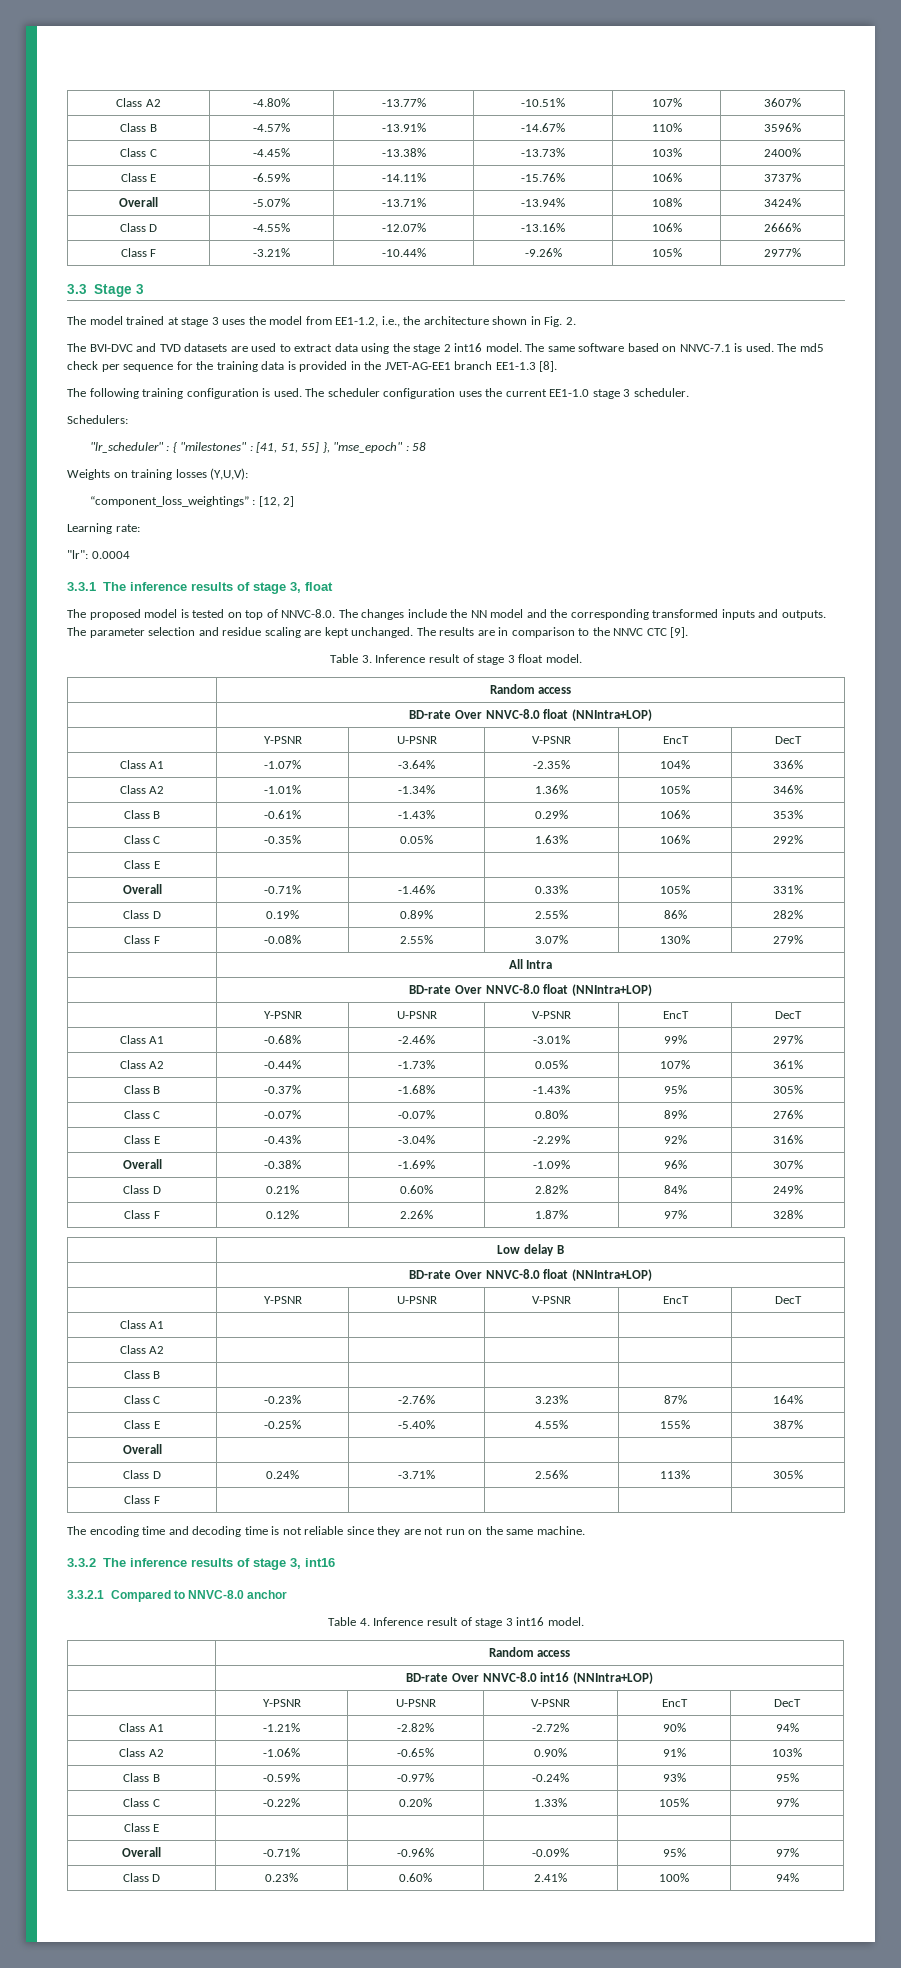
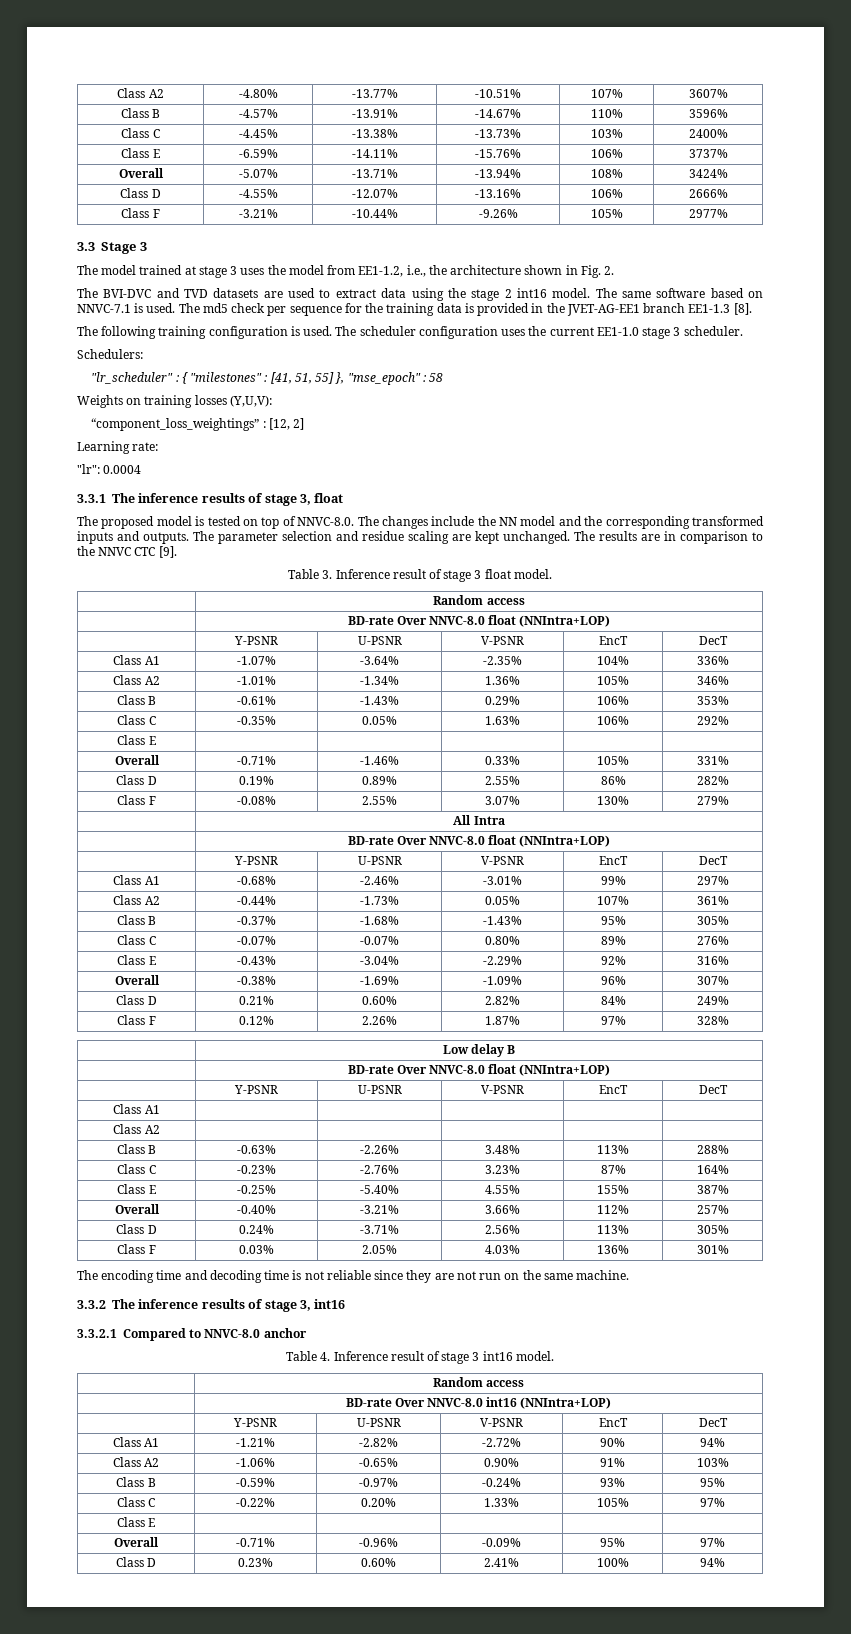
(161, 1375) | | | | -> [237,1145,276,1154] [360,1145,399,1154] [485,1145,520,1154] [597,1145,629,1154] [696,1145,729,1154] -0.63% | -2.26% | 3.48% | 113% | 288%
(162, 1449) | | | | -> [237,1205,276,1214] [360,1205,399,1214] [485,1205,520,1214] [597,1205,629,1214] [696,1205,729,1214] -0.40% | -3.21% | 3.66% | 112% | 257%
(160, 1500) | | | | -> [239,1245,274,1254] [362,1245,397,1254] [485,1245,520,1254] [597,1245,629,1254] [696,1245,729,1254] 0.03% | 2.05% | 4.03% | 136% | 301%

